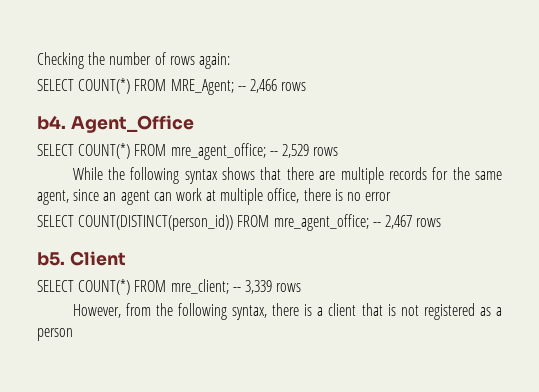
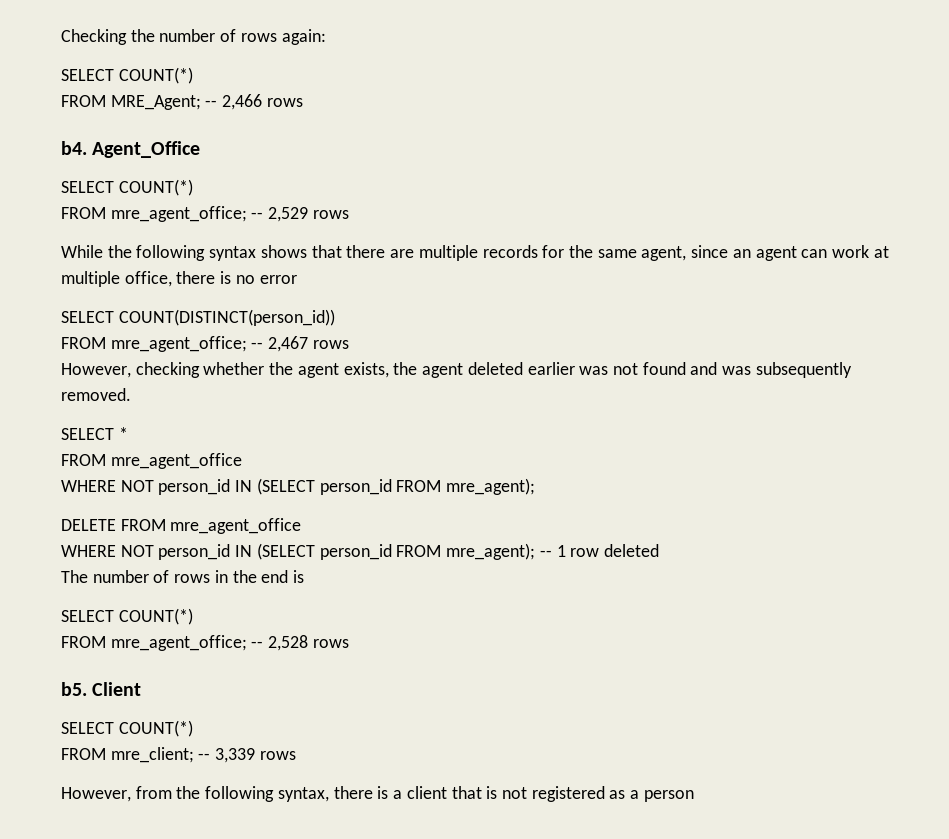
(131, 86) none -> (193, 75) //
(131, 151) none -> (193, 187) //
(234, 222) none -> (335, 317) //
(442, 222) none -> [61,362,852,378] [61,388,131,401] [61,427,128,440] [61,453,242,469] [61,478,536,495] [61,518,302,534] [61,543,659,560] [61,570,305,583] [61,608,193,625] [61,635,349,651] // However, checking whether the agent exists, the agent deleted earlier was not found and was subsequently removed. // SELECT * // FROM mre_agent_office // WHERE NOT person_id IN (SELECT person_id FROM mre_agent); // DELETE FROM mre_agent_office // WHERE NOT person_id IN (SELECT person_id FROM mre_agent); -- 1 row deleted // The number of rows in the end is // SELECT COUNT(*) // FROM mre_agent_office; -- 2,528 rows
(131, 287) none -> (193, 728) //

